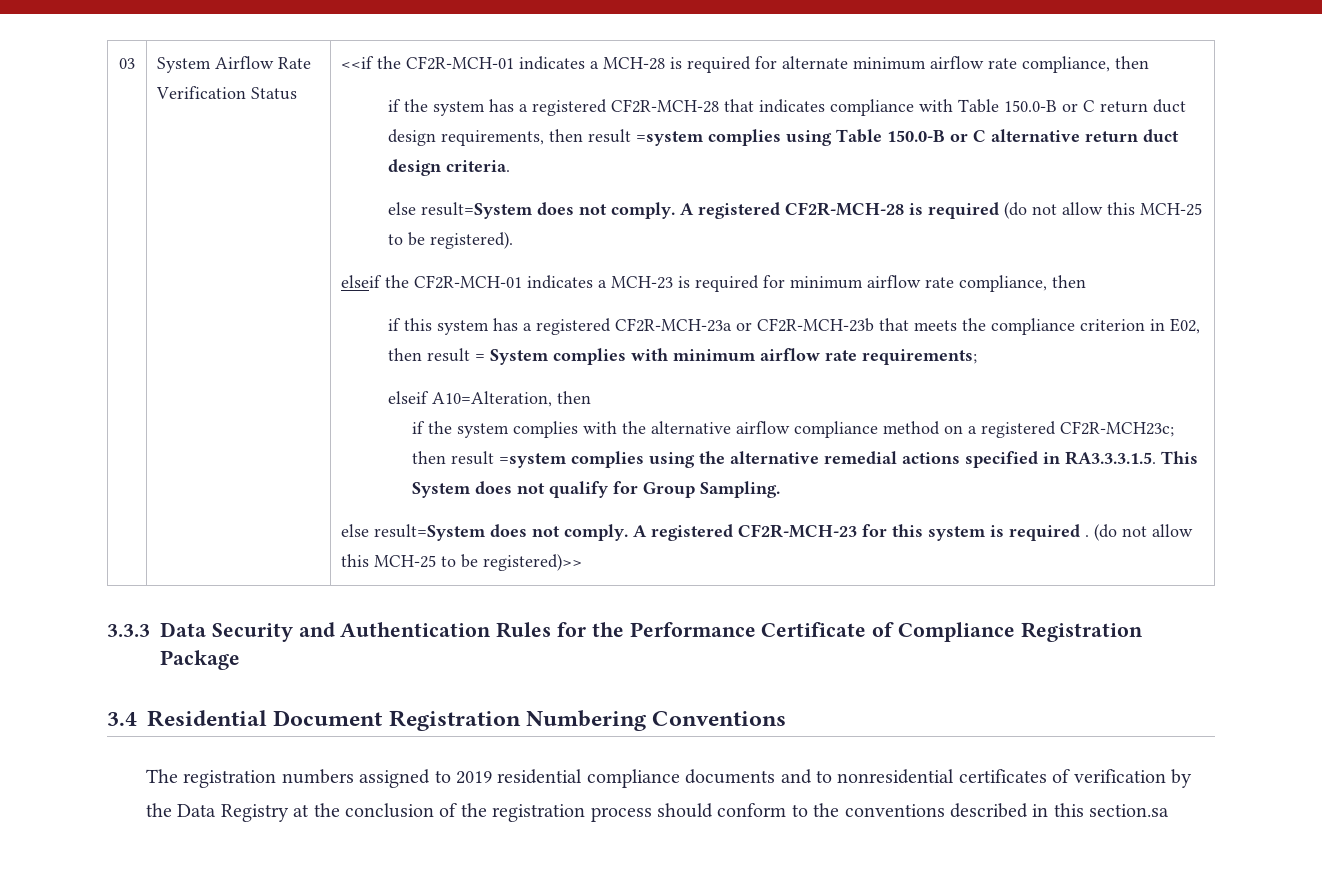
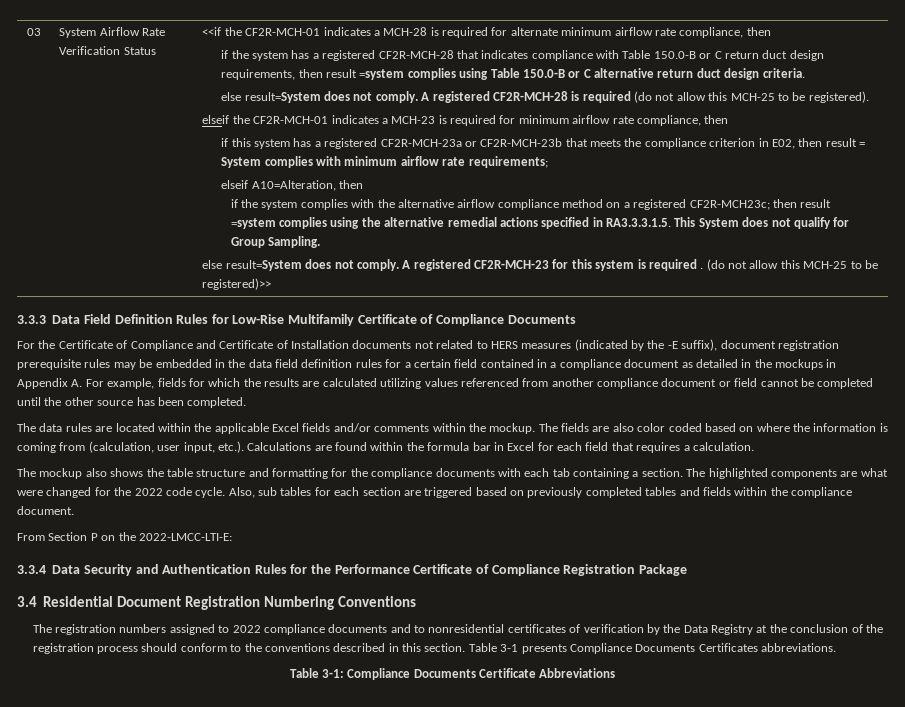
(206, 629) none -> [83,314,576,326] [17,339,839,351] [17,359,837,370] [17,378,874,389] [17,397,247,408] [17,423,888,434] [17,441,754,453] [17,468,888,479] [17,487,852,498] [17,506,74,515] [17,532,232,541] [17,565,81,574] Field Definition Rules for Low-Rise Multifamily Certificate of Compliance Documents // For the Certificate of Compliance and Certificate of Installation documents not related to HERS measures (indicated by the -E suffix), document registration prerequisite rules may be embedded in the data field definition rules for a certain field contained in a compliance document as detailed in the mockups in Appendix A. For example, fields for which the results are calculated utilizing values referenced from another compliance document or field cannot be completed until the other source has been completed. // The data rules are located within the applicable Excel fields and/or comments within the mockup. The fields are also color coded based on where the information is coming from (calculation, user input, etc.). Calculations are found within the formula bar in Excel for each field that requires a calculation. // The mockup also shows the table structure and formatting for the compliance documents with each tab containing a section. The highlighted components are what were changed for the 2022 code cycle. Also, sub tables for each section are triggered based on previously completed tables and fields within the compliance document. // From Section P on the 2022-LMCC-LTI-E: // 3.3.4 Data
[456,769,583,784] 2019 residential -> [232,625,261,633] 2022
[1089,804,1170,817] section.sa -> [424,643,837,654] [289,668,616,680] section. Table 3-1 presents Compliance Documents Certificates abbreviations. // Table 3-1: Compliance Documents Certificate Abbreviations

